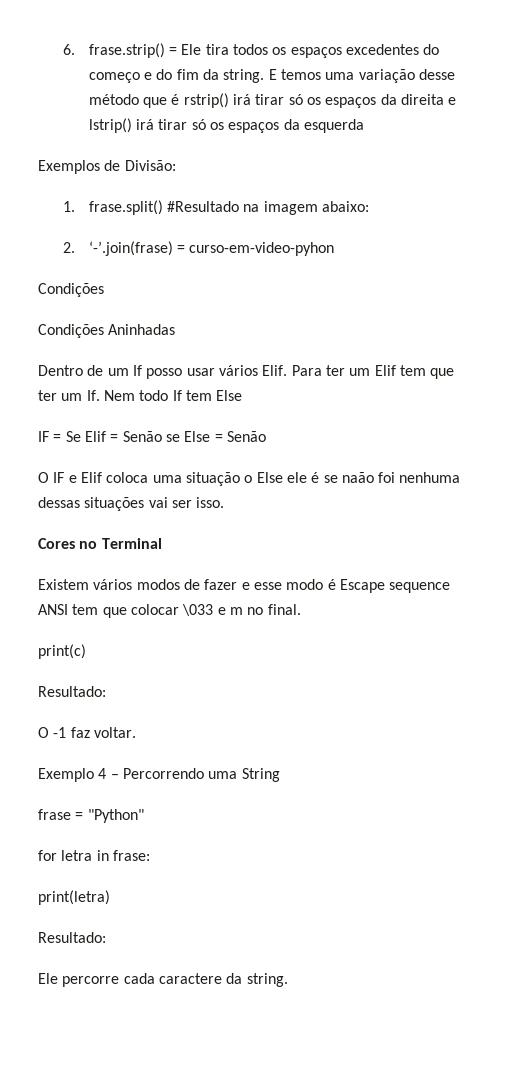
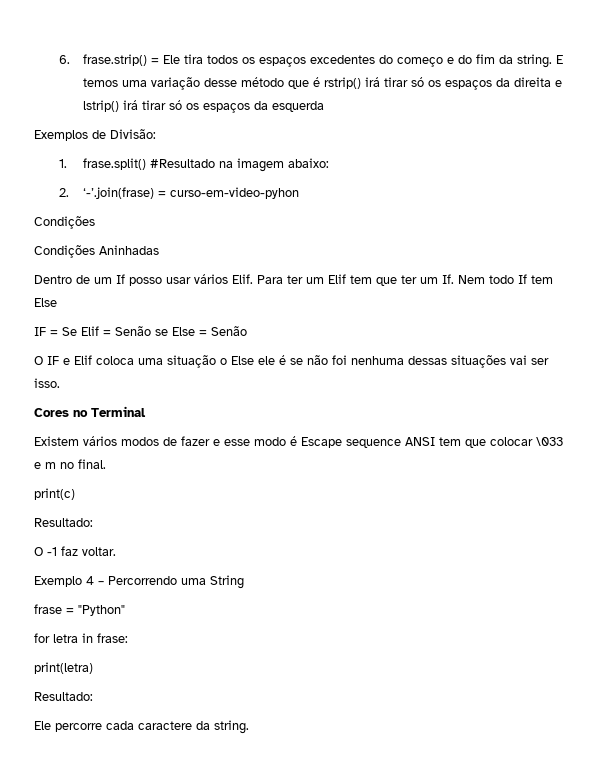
[341,472,374,483] naão -> [307,355,328,365] não

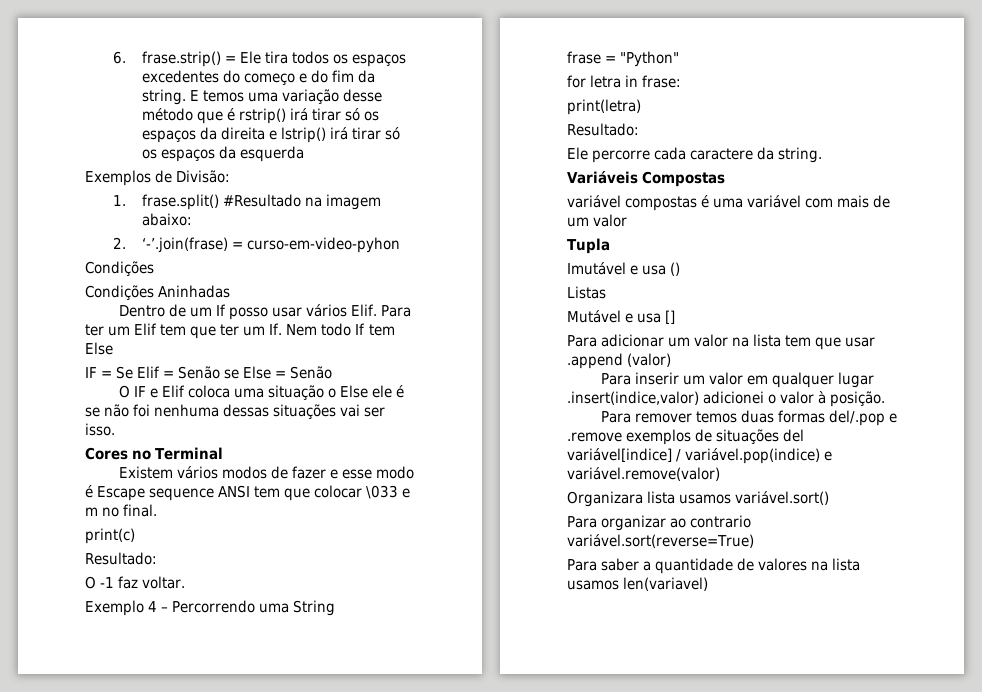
(249, 727) none -> [567,171,726,187] [567,195,891,211] [567,214,628,227] [567,238,610,254] [567,262,681,276] [567,286,606,299] [567,310,676,324] [567,334,876,350] [567,353,672,369] [600,372,874,388] [567,391,886,407] [600,410,897,426] [567,429,805,445] [567,448,833,464] [567,467,720,481] [567,491,830,507] [567,515,752,531] [567,534,754,548] [567,558,861,574] [567,577,709,591] // Variáveis Compostas // variável compostas é uma variável com mais de um valor // Tupla // Imutável e usa () // Listas // Mutável e usa [] // Para adicionar um valor na lista tem que usar .append (valor) // Para inserir um valor em qualquer lugar .insert(indice,valor) adicionei o valor à posição. // Para remover temos duas formas del/.pop e .remove exemplos de situações del variável[indice] / variável.pop(indice) e variável.remove(valor) // Organizara lista usamos variável.sort() // Para organizar ao contrario variável.sort(reverse=True) // Para saber a quantidade de valores na lista usamos len(variavel)

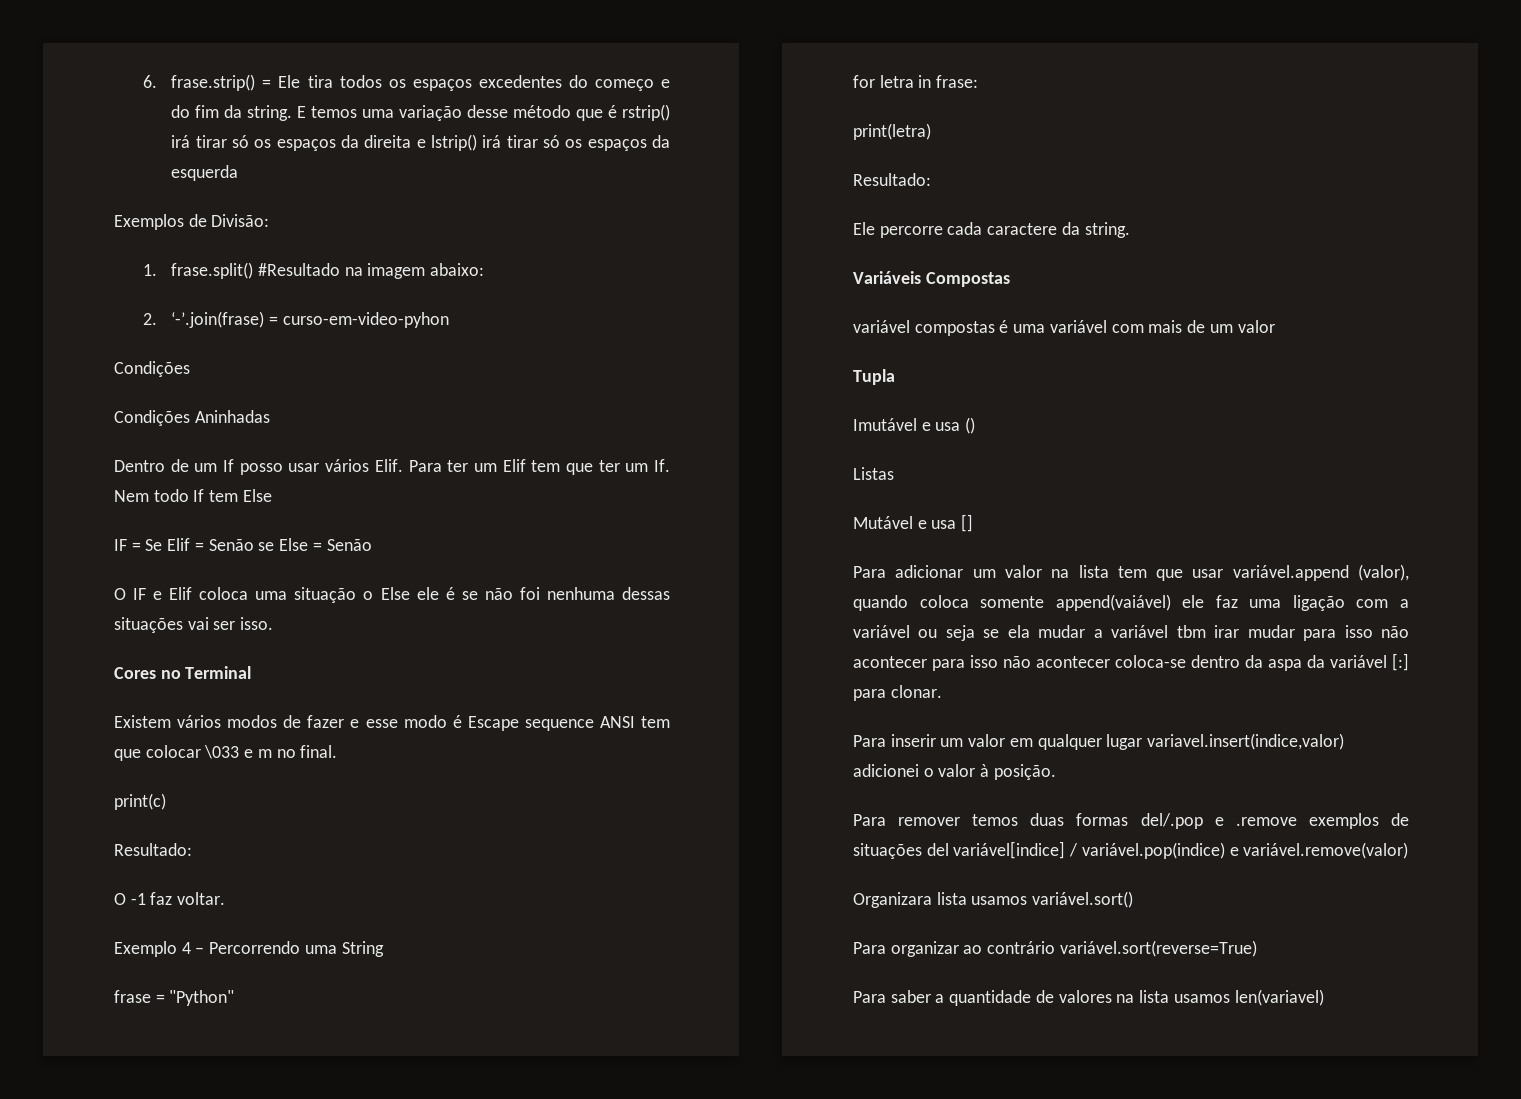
[567,353,672,369] .append (valor) -> [1232,564,1409,581] [853,594,1409,611] [853,625,1409,641] [853,653,1409,671] [853,685,942,701] variável.append (valor), quando coloca somente append(vaiável) ele faz uma ligação com a variável ou seja se ela mudar a variável tbm irar mudar para isso não acontecer para isso não acontecer coloca-se dentro da aspa da variável [:] para clonar.
[567,391,699,405] .insert(indice,valor) -> [1147,733,1345,750] variavel.insert(indice,valor)
[690,515,752,528] contrario -> [987,941,1056,954] contrário

